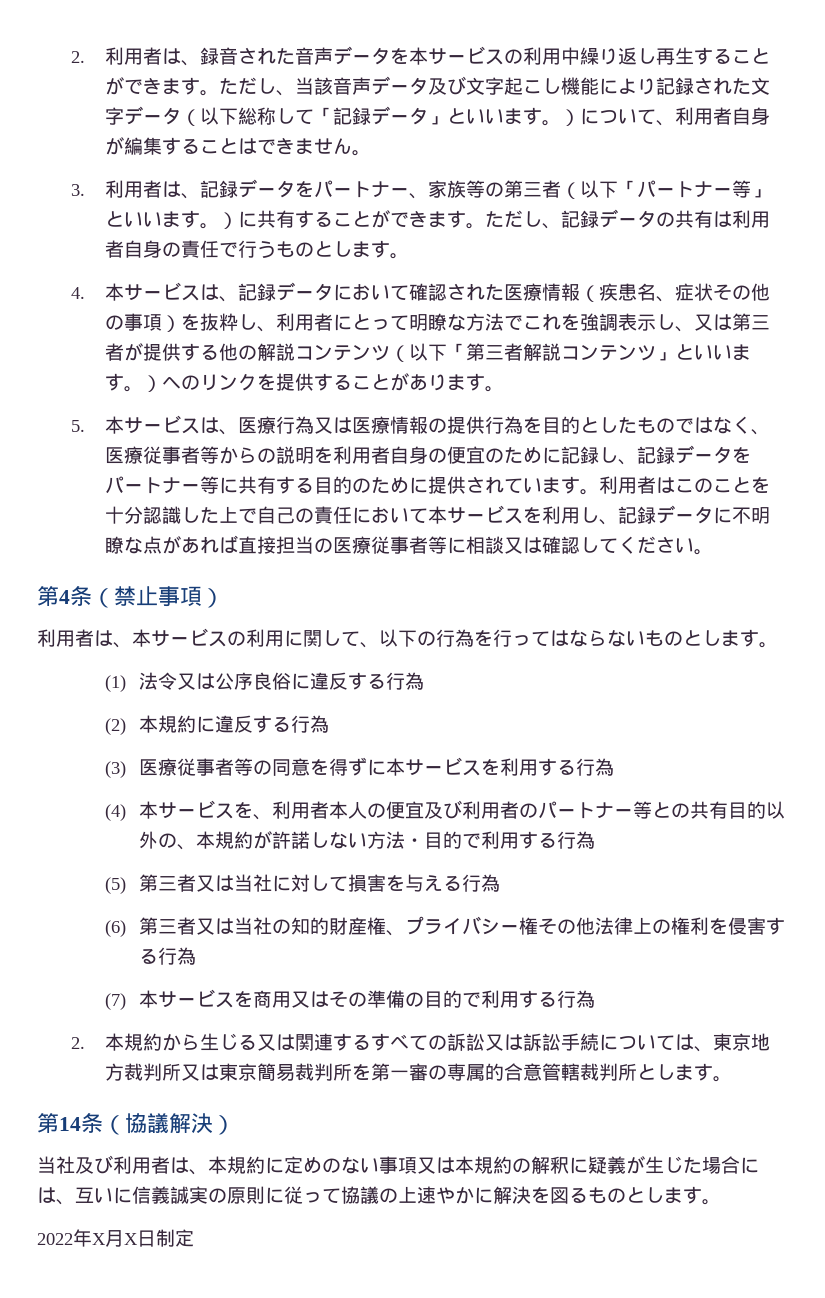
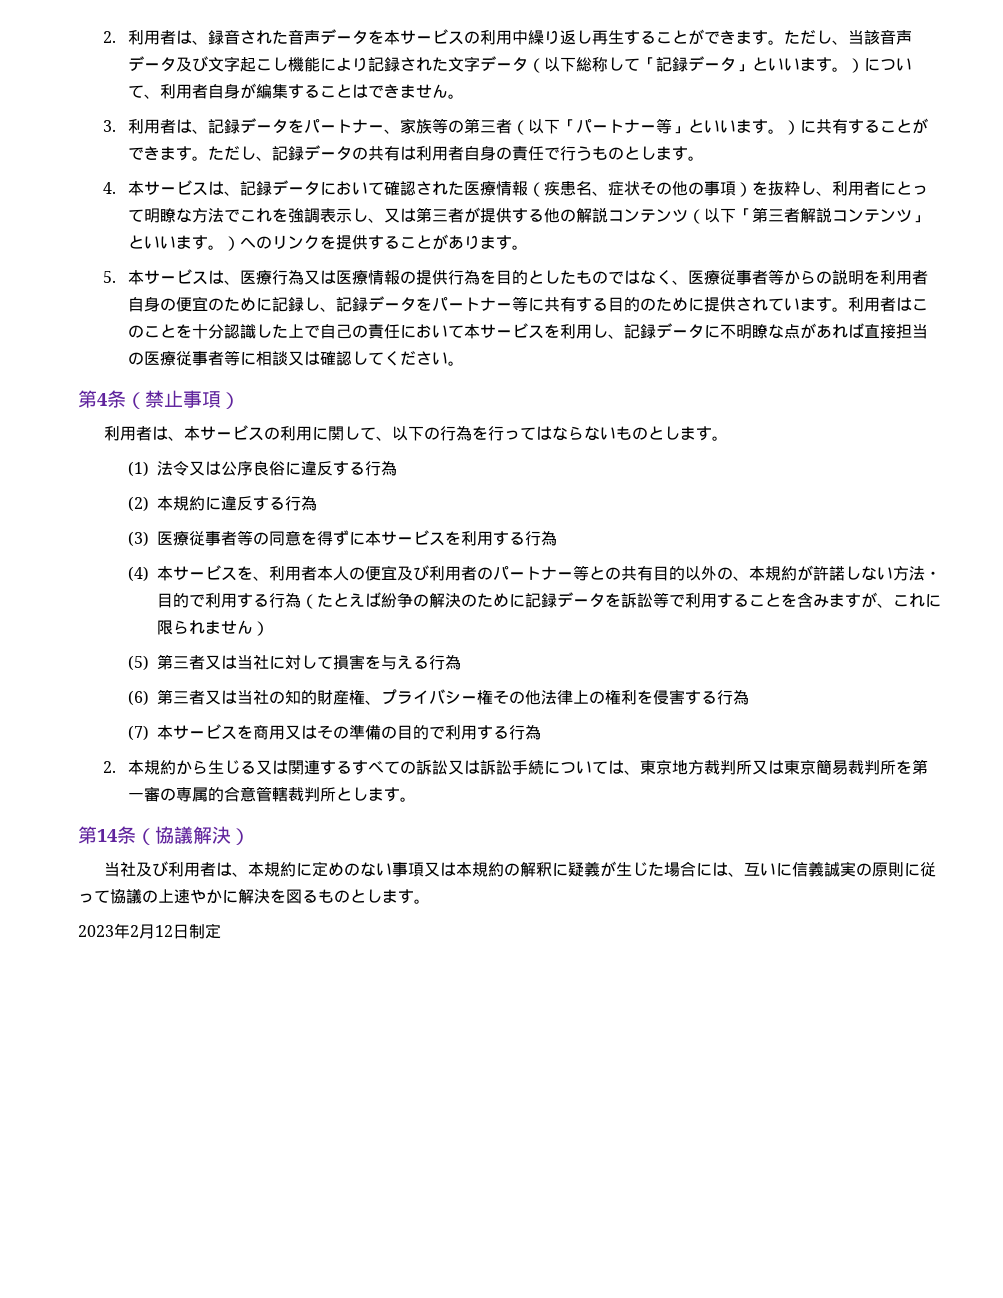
(596, 840) none -> [300,592,941,609] [156,620,269,636] （たとえば紛争の解決のために記録データを訴訟等で利用することを含みますが、これに限られません）
[37,1229,138,1247] 2022年X月X -> [78,923,173,939] 2023年2月12

